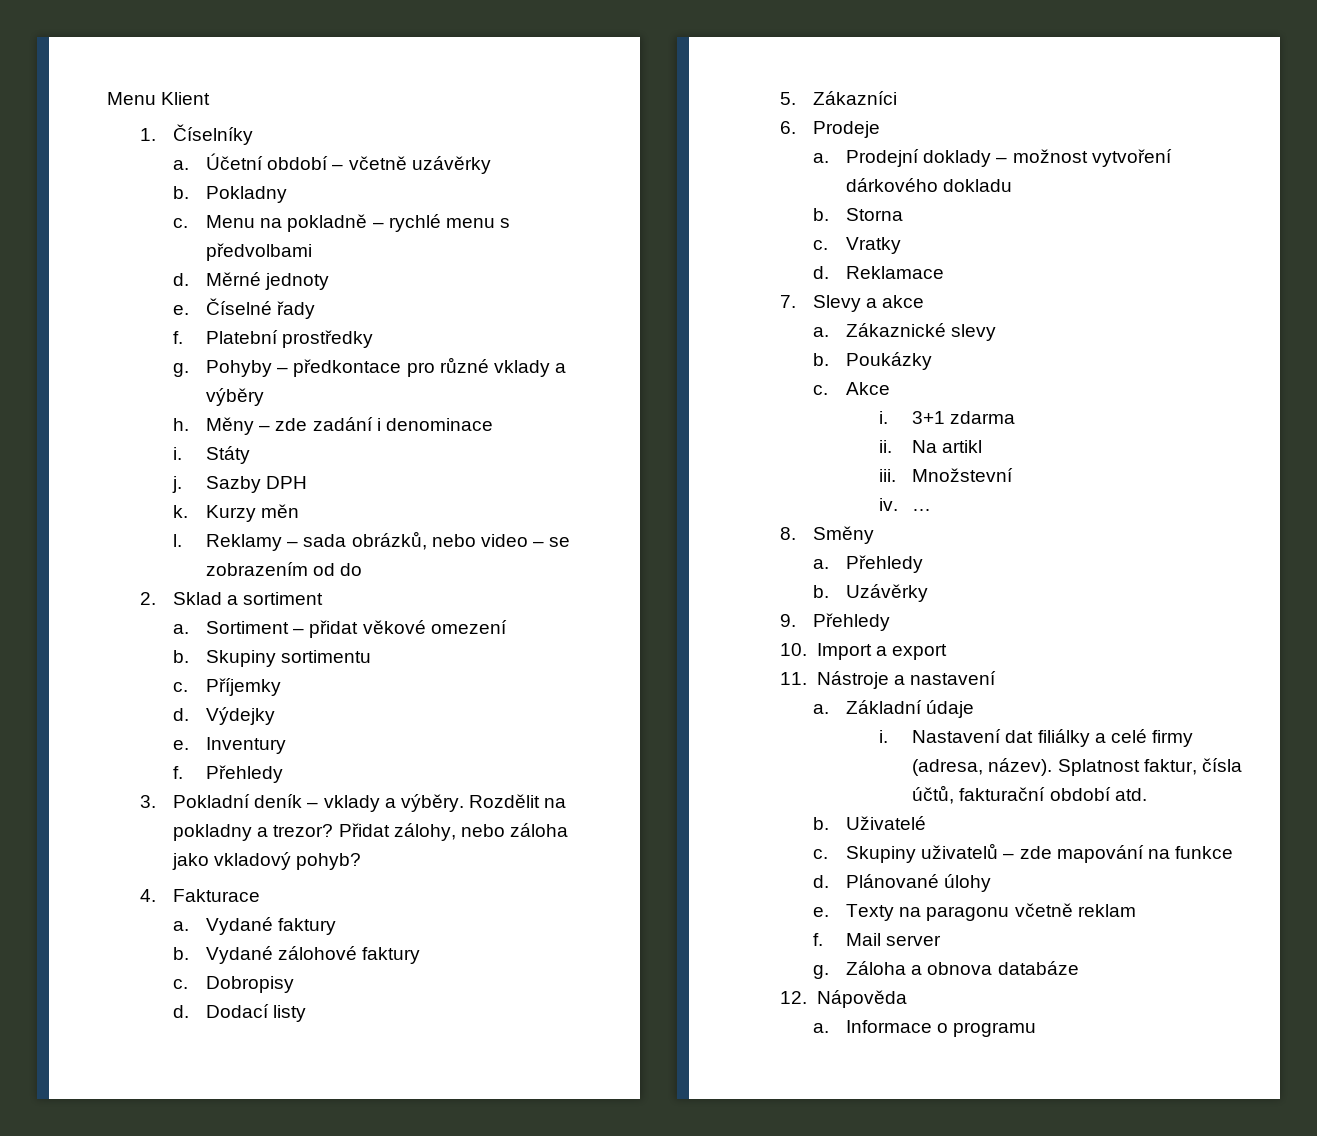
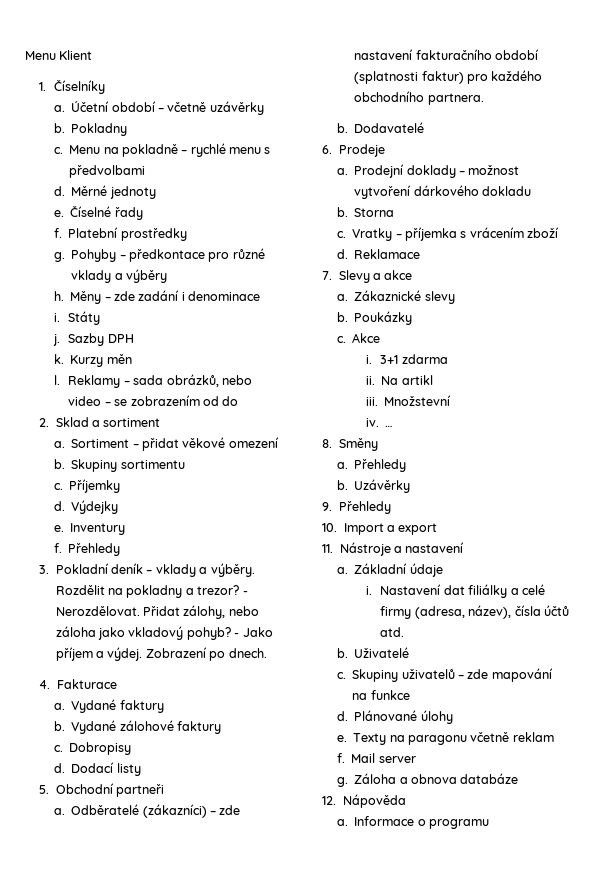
(334, 830) none -> [242,591,248,595] [55,606,140,616] - Nerozdělovat.
(362, 861) none -> [234,627,273,637] [55,647,267,661] - Jako příjem a výdej. Zobrazení po dnech.
[813,91,898,105] Zákazníci -> [55,783,165,797] [53,804,241,818] [354,49,539,60] [354,70,543,84] [354,91,484,105] [336,122,425,133] Obchodní partneři // a. Odběratelé (zákazníci) – zde nastavení fakturačního období (splatnosti faktur) pro každého obchodního partnera. // b. Dodavatelé
(902, 245) none -> [395,227,560,241] – příjemka s vrácením zboží
[988,758,1242,776] [912,785,1111,804] název). Splatnost faktur, čísla účtů, fakturační období -> [468,605,569,619] název), čísla účtů

